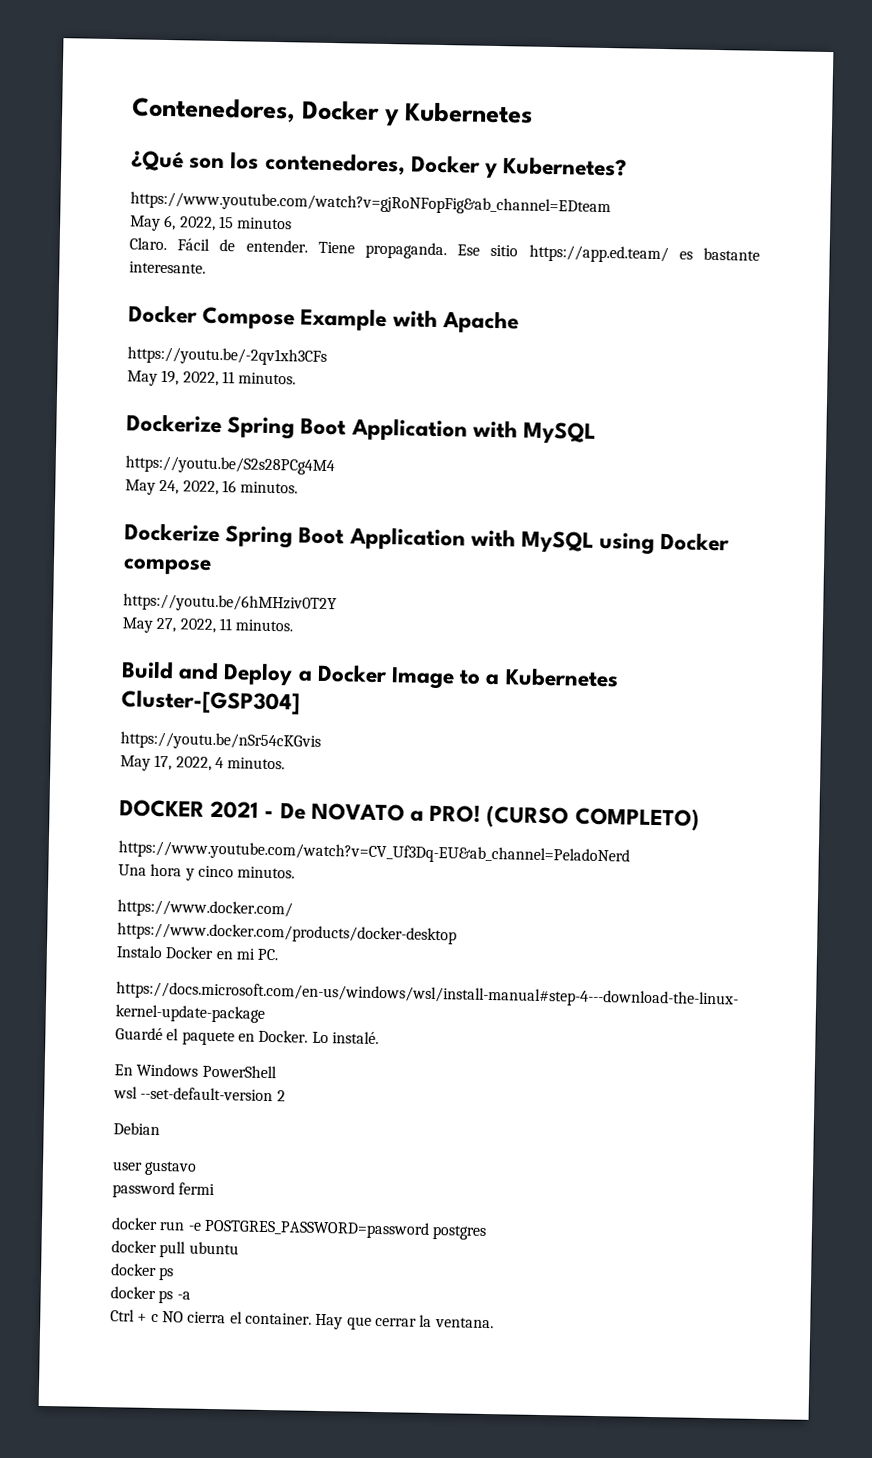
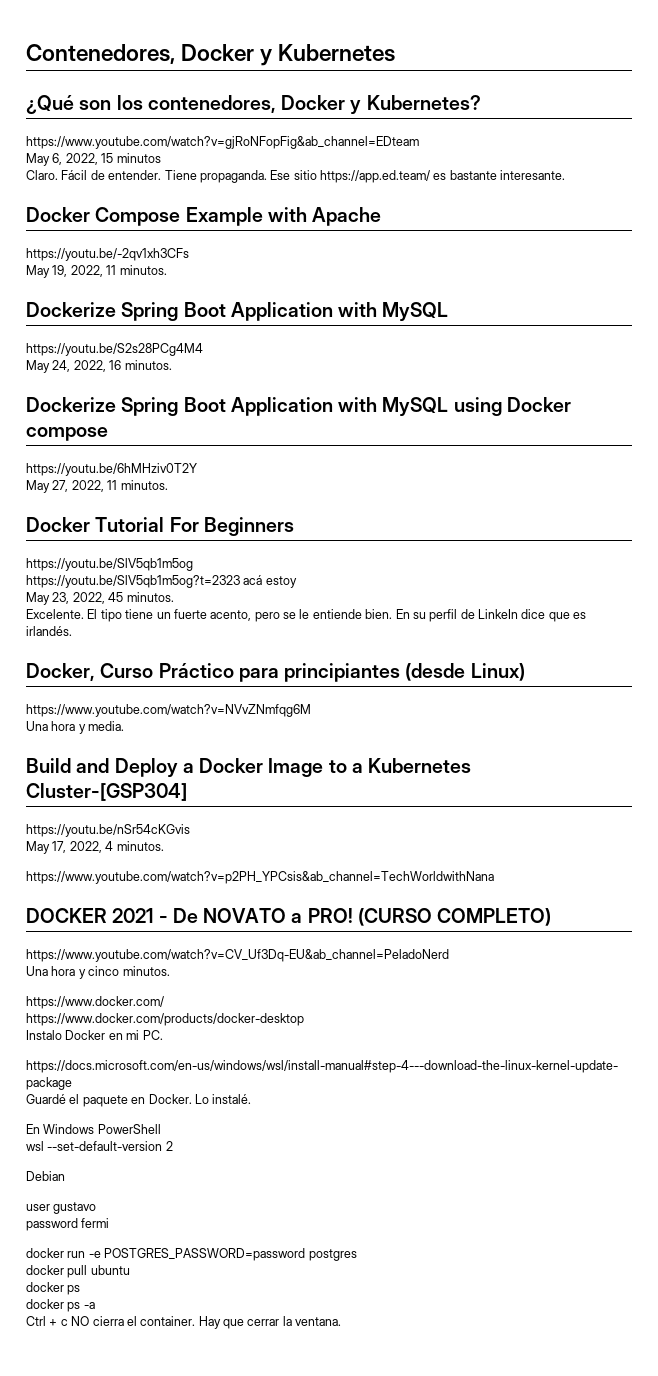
(294, 625) none -> [26,517,294,536] [26,558,193,571] [26,575,297,588] [26,592,174,605] [26,609,587,622] [26,626,72,636] [26,663,525,682] [26,704,311,717] [26,721,125,734] // Docker Tutorial For Beginners // https://youtu.be/SlV5qb1m5og // https://youtu.be/SlV5qb1m5og?t=2323 acá estoy // May 23, 2022, 45 minutos. // Excelente. El tipo tiene un fuerte acento, pero se le entiende bien. En su perfil de LinkeIn dice que es irlandés. // Docker, Curso Práctico para principiantes (desde Linux) // https://www.youtube.com/watch?v=NVvZNmfqg6M // Una hora y media.
(286, 763) none -> [26,871,494,884] // https://www.youtube.com/watch?v=p2PH_YPCsis&ab_channel=TechWorldwithNana

